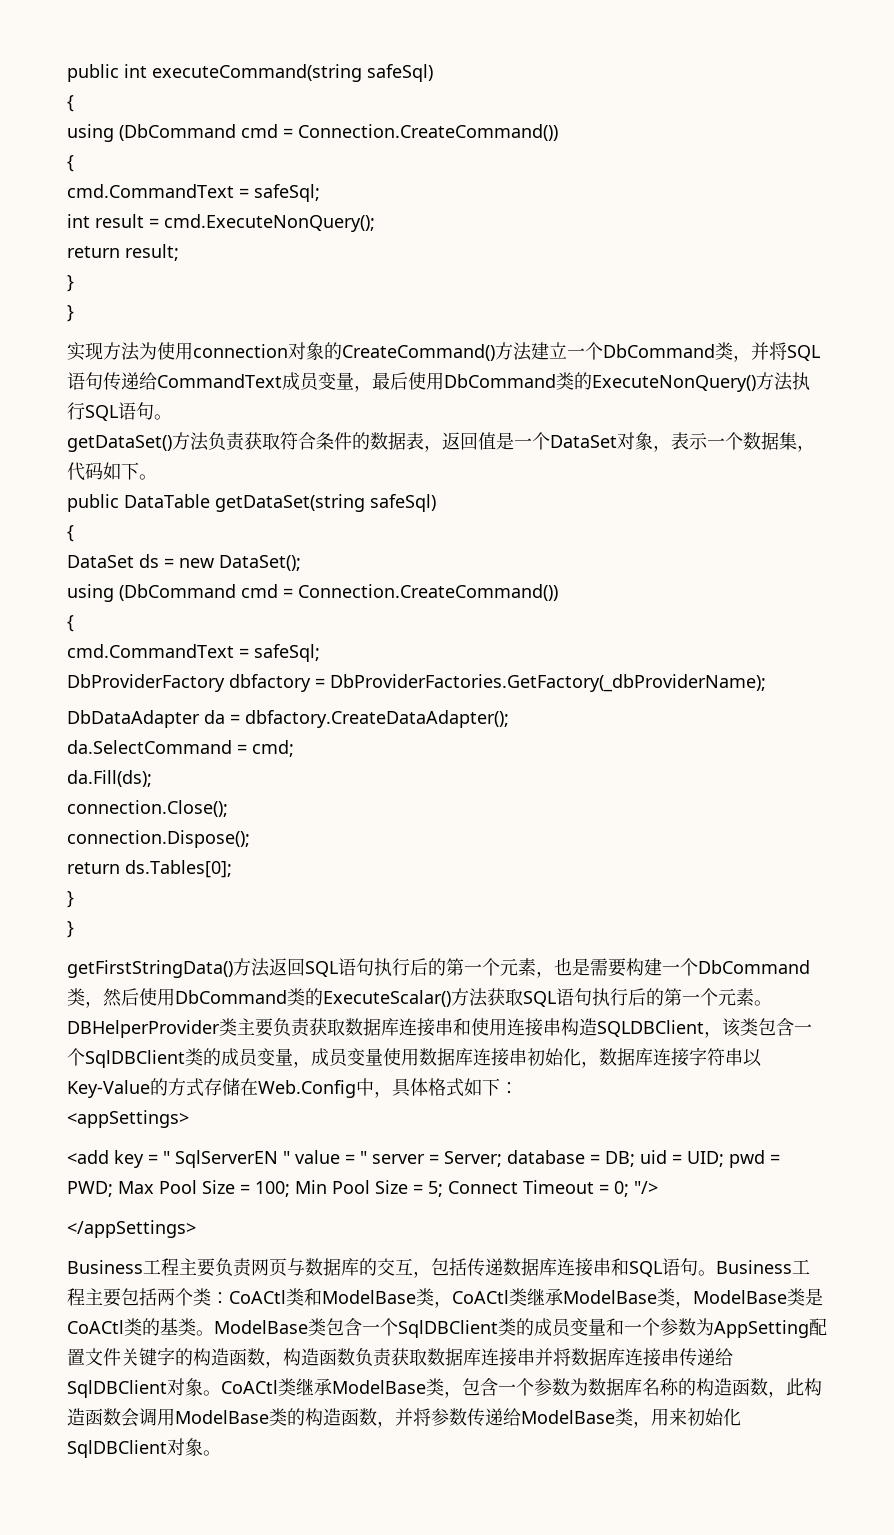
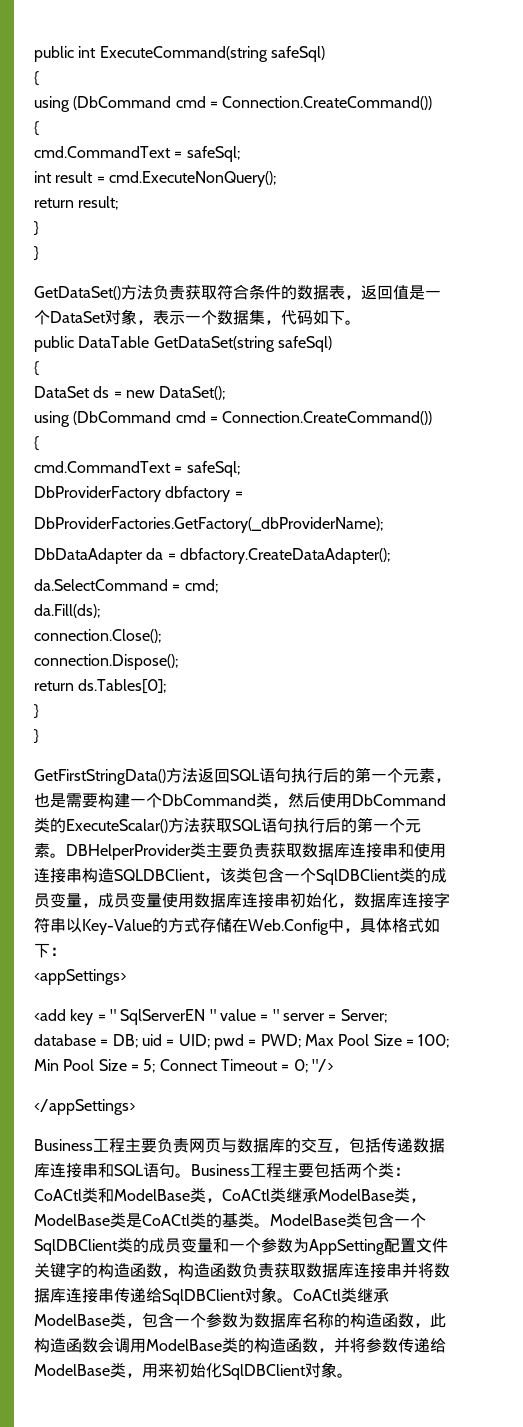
[152,64,362,82] executeCommand(string -> [99,46,268,62] ExecuteCommand(string
[67,342,820,362] [67,372,810,392] [67,402,172,421] [67,435,172,452] 实现方法为使用connection对象的CreateCommand()方法建立一个DbCommand类，并将SQL语句传递给CommandText成员变量，最后使用DbCommand类的ExecuteNonQuery()方法执行SQL语句。 // getDataSet() -> [34,286,121,300] GetDataSet()
[215,494,365,512] getDataSet(string -> [153,336,275,352] GetDataSet(string
(325, 683) none -> (243, 494) //
[67,960,233,978] getFirstStringData() -> [34,769,166,785] GetFirstStringData()

